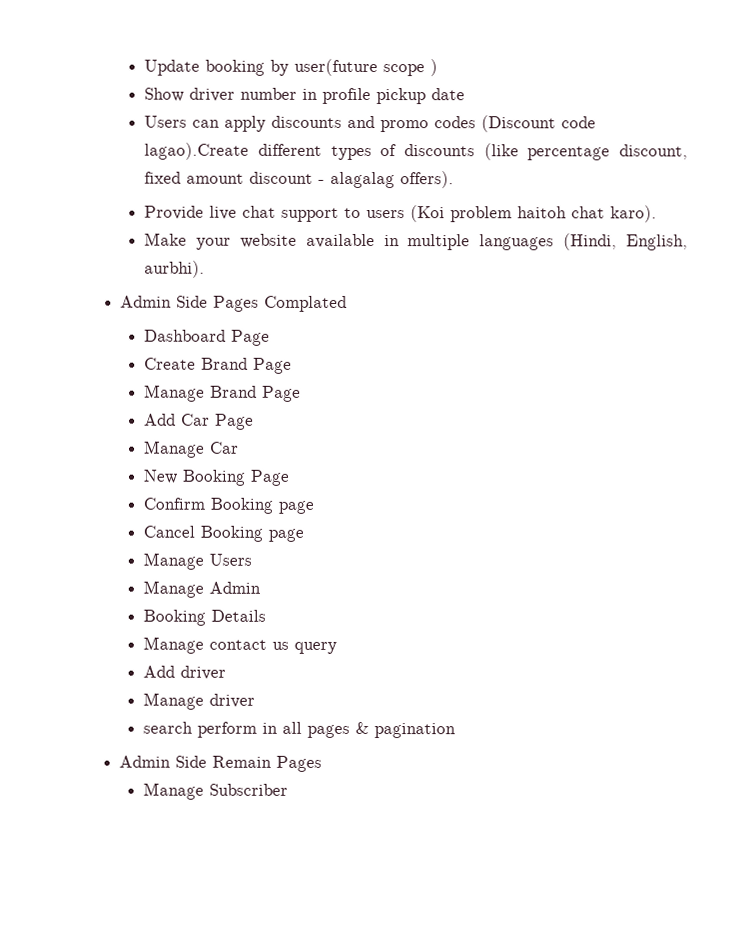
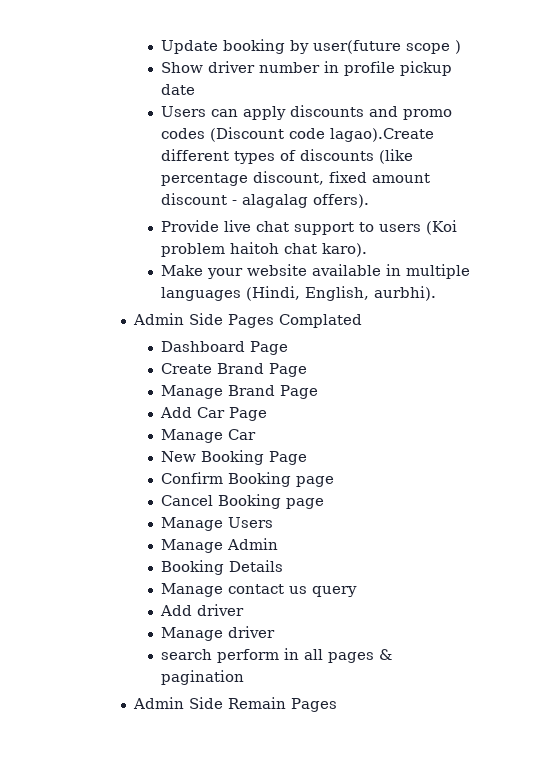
[143,782,289,800] // Manage Subscriber -> (338, 705) none

